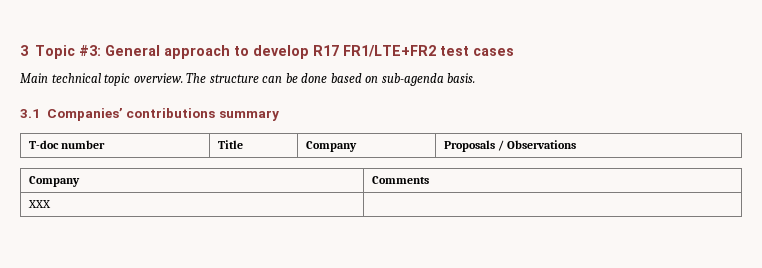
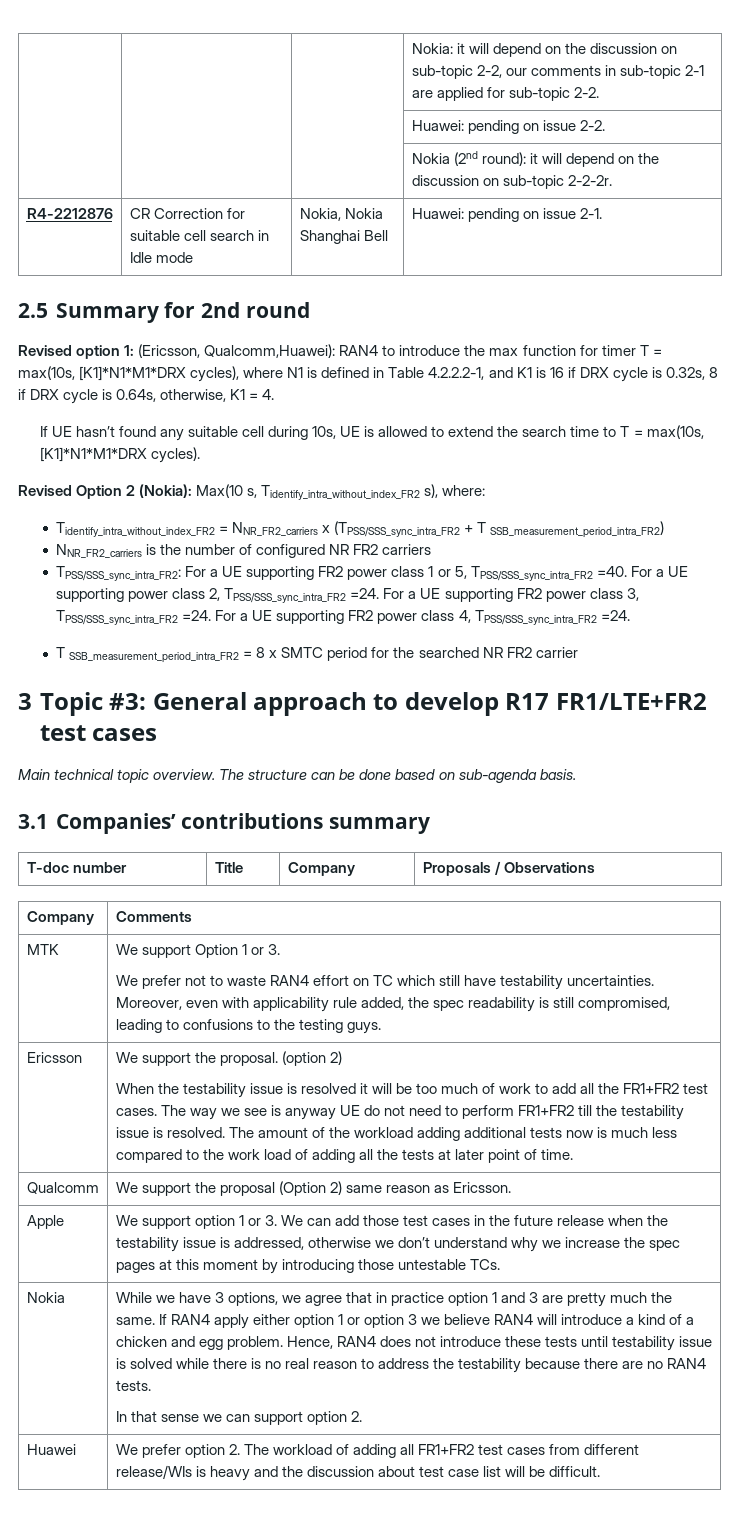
(20, 50) none -> [411,43,677,57] [411,65,704,79] [411,87,599,101] [411,120,605,134] [411,151,659,167] [411,175,612,189] [26,208,113,219] [129,208,245,219] [129,230,269,241] [129,252,193,263] [299,208,383,221] [299,230,388,244] [411,208,602,222] [18,302,310,323] [18,344,662,359] [18,366,718,382] [18,389,275,404] [39,425,704,441] [39,447,200,463] [18,484,486,500] [56,521,665,538] [56,544,432,558] [56,566,688,581] [56,588,639,603] [56,610,630,625] [56,647,578,663] | | | Nokia: it will depend on the discussion on sub-topic 2-2, our comments in sub-topic 2-1 are applied for sub-topic 2-2. // | | | Huawei: pending on issue 2-2. // | | | Nokia (2nd round): it will depend on the discussion on sub-topic 2-2-2r. // R4-2212876 | CR Correction for suitable cell search in Idle mode | Nokia, Nokia Shanghai Bell | Huawei: pending on issue 2-1. // 2.5 Summary for 2nd round // Revised option 1: (Ericsson, Qualcomm,Huawei): RAN4 to introduce the max function for timer T = max(10s, [K1]*N1*M1*DRX cycles), where N1 is defined in Table 4.2.2.2-1, and K1 is 16 if DRX cycle is 0.32s, 8 if DRX cycle is 0.64s, otherwise, K1 = 4. // If UE hasn’t found any suitable cell during 10s, UE is allowed to extend the search time to T = max(10s, [K1]*N1*M1*DRX cycles). // Revised Option 2 (Nokia): Max(10 s, Tidentify_intra_without_index_FR2 s), where: // Tidentify_intra_without_index_FR2 = NNR_FR2_carriers x (TPSS/SSS_sync_intra_FR2 + T SSB_measurement_period_intra_FR2) // NNR_FR2_carriers is the number of configured NR FR2 carriers // TPSS/SSS_sync_intra_FR2: For a UE supporting FR2 power class 1 or 5, TPSS/SSS_sync_intra_FR2 =40. For a UE supporting power class 2, TPSS/SSS_sync_intra_FR2 =24. For a UE supporting FR2 power class 3, TPSS/SSS_sync_intra_FR2 =24. For a UE supporting FR2 power class 4, TPSS/SSS_sync_intra_FR2 =24. // T SSB_measurement_period_intra_FR2 = 8 x SMTC period for the searched NR FR2 carrier //
[28,200,52,208] XXX | -> [26,944,59,955] [115,944,280,958] [115,975,655,990] [115,997,671,1012] [115,1019,381,1034] [26,1052,82,1063] [115,1051,342,1066] [115,1083,709,1098] [115,1105,685,1120] [115,1127,678,1141] [115,1149,574,1163] [26,1182,99,1194] [115,1181,511,1196] [26,1215,64,1229] [115,1215,669,1229] [115,1237,681,1252] [115,1259,500,1274] [26,1292,65,1303] [115,1292,673,1307] [115,1314,695,1329] [115,1336,713,1351] [115,1358,707,1373] [115,1380,151,1391] [115,1411,362,1425] [26,1444,76,1455] [115,1444,640,1458] [115,1465,601,1481] MTK | We support Option 1 or 3. // We prefer not to waste RAN4 effort on TC which still have testability uncertainties. Moreover, even with applicability rule added, the spec readability is still compromised, leading to confusions to the testing guys. // Ericsson | We support the proposal. (option 2) // When the testability issue is resolved it will be too much of work to add all the FR1+FR2 test cases. The way we see is anyway UE do not need to perform FR1+FR2 till the testability issue is resolved. The amount of the workload adding additional tests now is much less compared to the work load of adding all the tests at later point of time. // Qualcomm | We support the proposal (Option 2) same reason as Ericsson. // Apple | We support option 1 or 3. We can add those test cases in the future release when the testability issue is addressed, otherwise we don’t understand why we increase the spec pages at this moment by introducing those untestable TCs. // Nokia | While we have 3 options, we agree that in practice option 1 and 3 are pretty much the same. If RAN4 apply either option 1 or option 3 we believe RAN4 will introduce a kind of a chicken and egg problem. Hence, RAN4 does not introduce these tests until testability issue is solved while there is no real reason to address the testability because there are no RAN4 tests. // In that sense we can support option 2. // Huawei | We prefer option 2. The workload of adding all FR1+FR2 test cases from different release/WIs is heavy and the discussion about test case list will be difficult.

